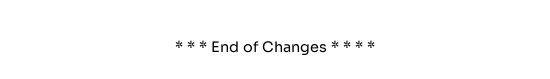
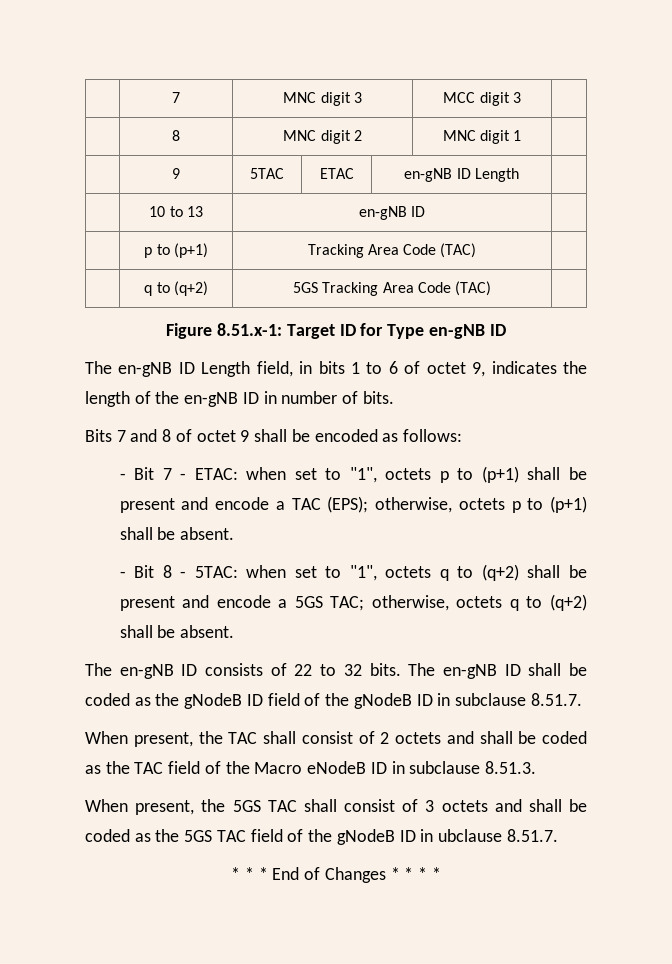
(174, 46) none -> [172,92,180,103] [283,92,362,106] [443,92,521,106] [172,130,180,141] [283,130,362,144] [442,130,522,144] [172,168,180,179] [250,168,284,179] [319,168,354,179] [404,168,519,182] [149,206,203,217] [358,206,426,220] [144,243,208,258] [307,243,477,258] [144,281,208,296] [292,281,492,296] [166,323,506,339] [85,361,588,377] [85,391,394,407] [85,429,462,442] [119,466,587,483] [119,496,587,513] [119,527,234,540] [119,564,587,581] [119,594,588,611] [119,625,234,638] [85,663,587,679] [85,693,582,709] [85,731,587,747] [85,761,536,774] [85,799,587,815] [85,829,558,845] | 7 | MNC digit 3 | MCC digit 3 | // | 8 | MNC digit 2 | MNC digit 1 | // | 9 | 5TAC | ETAC | en-gNB ID Length | // | 10 to 13 | en-gNB ID | // | p to (p+1) | Tracking Area Code (TAC) | // | q to (q+2) | 5GS Tracking Area Code (TAC) | // Figure 8.51.x-1: Target ID for Type en-gNB ID // The en-gNB ID Length field, in bits 1 to 6 of octet 9, indicates the length of the en-gNB ID in number of bits. // Bits 7 and 8 of octet 9 shall be encoded as follows: // - Bit 7 - ETAC: when set to "1", octets p to (p+1) shall be present and encode a TAC (EPS); otherwise, octets p to (p+1) shall be absent. // - Bit 8 - 5TAC: when set to "1", octets q to (q+2) shall be present and encode a 5GS TAC; otherwise, octets q to (q+2) shall be absent. // The en-gNB ID consists of 22 to 32 bits. The en-gNB ID shall be coded as the gNodeB ID field of the gNodeB ID in subclause 8.51.7. // When present, the TAC shall consist of 2 octets and shall be coded as the TAC field of the Macro eNodeB ID in subclause 8.51.3. // When present, the 5GS TAC shall consist of 3 octets and shall be coded as the 5GS TAC field of the gNodeB ID in ubclause 8.51.7. //

